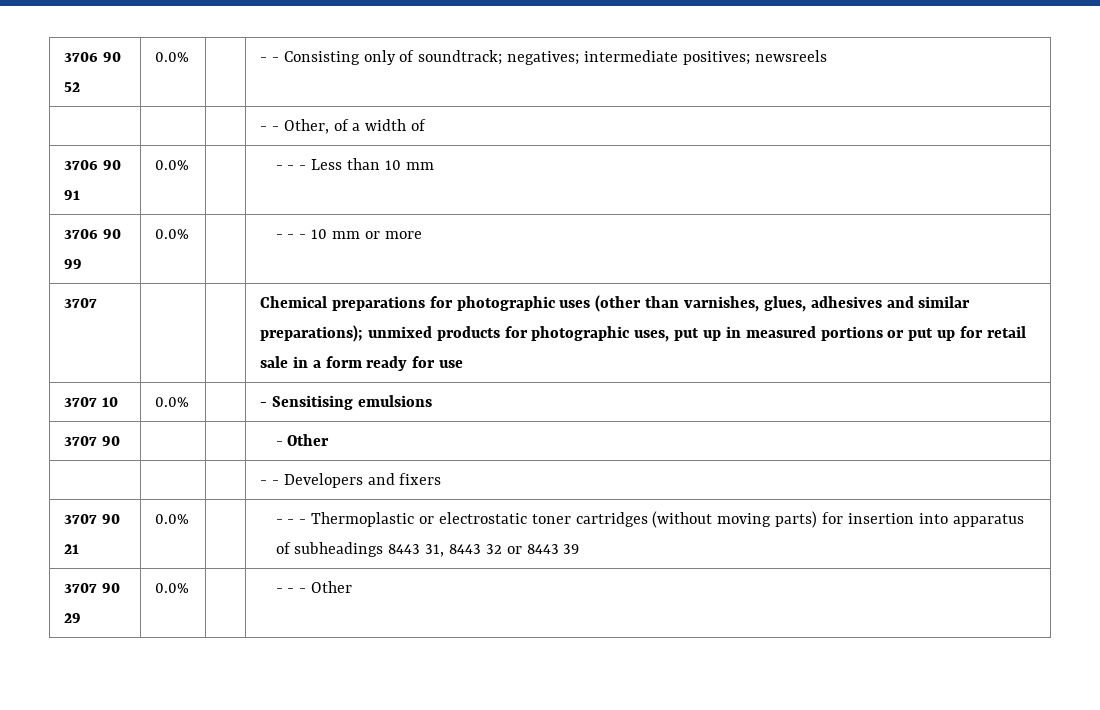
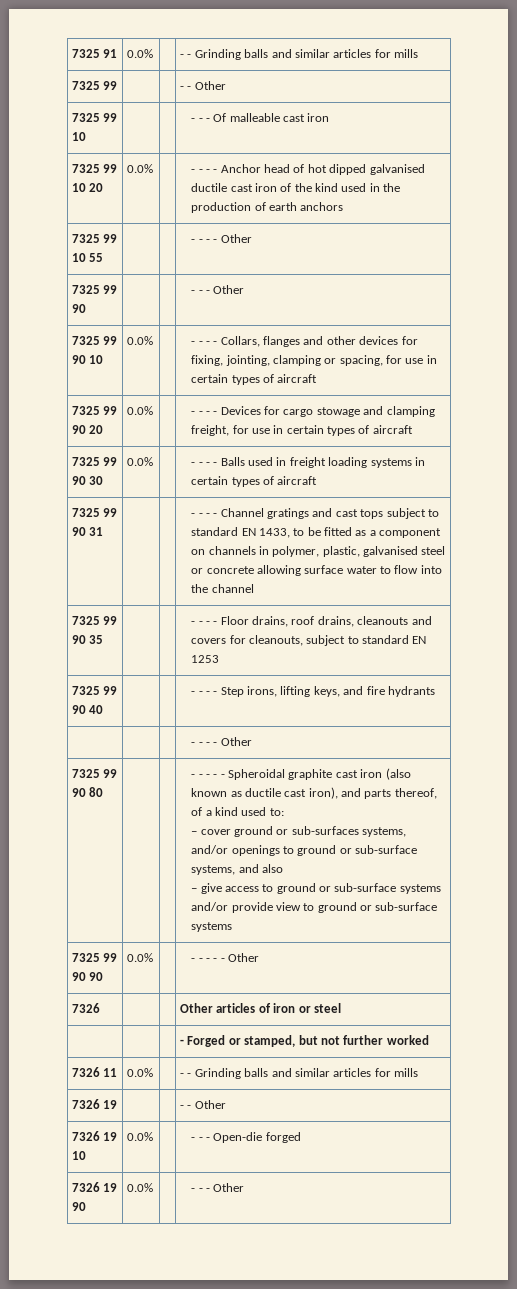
[64,52,121,62] [64,82,81,92] [155,52,190,62] [260,50,827,65] [260,119,427,134] [64,160,121,170] [64,190,81,200] [155,160,190,170] [275,158,434,170] [64,229,121,239] [64,259,83,269] [155,229,190,239] [275,229,422,239] [64,298,98,308] [260,295,971,312] [260,325,1026,342] [260,356,464,371] [64,397,118,407] [155,397,190,407] [260,395,432,410] [64,436,98,446] 3706 90 52 | 0.0% | | - - Consisting only of soundtrack; negatives; intermediate positives; newsreels // | | | - - Other, of a width of // 3706 90 91 | 0.0% | | - - - Less than 10 mm // 3706 90 99 | 0.0% | | - - - 10 mm or more // 3707 | | | Chemical preparations for photographic uses (other than varnishes, glues, adhesives and similar preparations); unmixed products for photographic uses, put up in measured portions or put up for retail sale in a form ready for use // 3707 10 | 0.0% | | - Sensitising emulsions // 3707 -> [72,49,118,58] [127,49,154,58] [180,49,419,60] [72,81,118,90] [180,81,226,90] [72,113,118,122] [72,132,87,141] [191,113,330,122] [72,164,118,173] [72,183,104,192] [127,164,154,173] [191,164,425,175] [191,183,401,192] [191,202,344,213] [72,234,118,243] [72,253,104,262] [191,234,252,243] [72,285,118,294] 7325 91 | 0.0% | | - - Grinding balls and similar articles for mills // 7325 99 | | | - - Other // 7325 99 10 | | | - - - Of malleable cast iron // 7325 99 10 20 | 0.0% | | - - - - Anchor head of hot dipped galvanised ductile cast iron of the kind used in the production of earth anchors // 7325 99 10 55 | | | - - - - Other // 7325 99
[287,434,330,446] [260,473,442,488] [64,514,120,524] [64,544,80,554] [155,514,190,524] [275,511,1024,528] [275,542,580,557] [64,583,120,593] [64,613,82,623] Other // | | | - - Developers and fixers // 3707 90 21 | 0.0% | | - - - Thermoplastic or electrostatic toner cartridges (without moving parts) for insertion into apparatus of subheadings 8443 31, 8443 32 or 8443 39 // 3707 90 29 -> [198,285,245,294] [72,336,118,345] [72,355,104,364] [127,336,154,345] [191,336,418,347] [191,355,437,366] [191,374,318,385] [72,406,118,415] [72,425,104,434] [127,406,154,415] [191,406,435,417] [191,425,413,436] [72,457,118,466] [72,476,104,485] [127,457,154,466] [191,457,425,468] [191,476,318,487] [72,508,118,517] [72,527,104,536] [191,508,439,519] [191,527,442,538] [191,546,446,557] [191,565,442,576] [191,584,254,593] [72,616,118,625] [72,635,104,644] [191,616,432,627] [191,635,427,646] [191,655,220,663] [72,686,118,695] [72,705,104,714] [191,686,435,697] [191,737,252,746] [72,769,118,778] [72,787,104,797] [191,768,411,780] [191,787,437,799] [191,807,284,816] [191,826,406,837] [191,845,417,856] [191,864,283,875] [191,883,441,894] [191,902,438,913] [191,922,233,932] [72,953,118,962] [72,972,104,981] [127,953,154,962] [191,953,259,962] [72,1003,101,1013] [180,1003,341,1013] [180,1035,429,1047] [72,1067,118,1077] [127,1068,154,1077] [180,1068,419,1079] [72,1099,118,1109] [180,1100,226,1109] [72,1131,118,1141] [72,1151,87,1160] [127,1132,154,1141] [191,1132,301,1143] [72,1182,118,1192] [72,1202,87,1211] - - Other // 7325 99 90 10 | 0.0% | | - - - - Collars, flanges and other devices for fixing, jointing, clamping or spacing, for use in certain types of aircraft // 7325 99 90 20 | 0.0% | | - - - - Devices for cargo stowage and clamping freight, for use in certain types of aircraft // 7325 99 90 30 | 0.0% | | - - - - Balls used in freight loading systems in certain types of aircraft // 7325 99 90 31 | | | - - - - Channel gratings and cast tops subject to standard EN 1433, to be fitted as a component on channels in polymer, plastic, galvanised steel or concrete allowing surface water to flow into the channel // 7325 99 90 35 | | | - - - - Floor drains, roof drains, cleanouts and covers for cleanouts, subject to standard EN 1253 // 7325 99 90 40 | | | - - - - Step irons, lifting keys, and fire hydrants // | | | - - - - Other // 7325 99 90 80 | | | - - - - - Spheroidal graphite cast iron (also known as ductile cast iron), and parts thereof, of a kind used to: // – cover ground or sub-surfaces systems, and/or openings to ground or sub-surface systems, and also // – give access to ground or sub-surface systems and/or provide view to ground or sub-surface systems // 7325 99 90 90 | 0.0% | | - - - - - Other // 7326 | | | Other articles of iron or steel // | | | - Forged or stamped, but not further worked // 7326 11 | 0.0% | | - - Grinding balls and similar articles for mills // 7326 19 | | | - - Other // 7326 19 10 | 0.0% | | - - - Open-die forged // 7326 19 90

